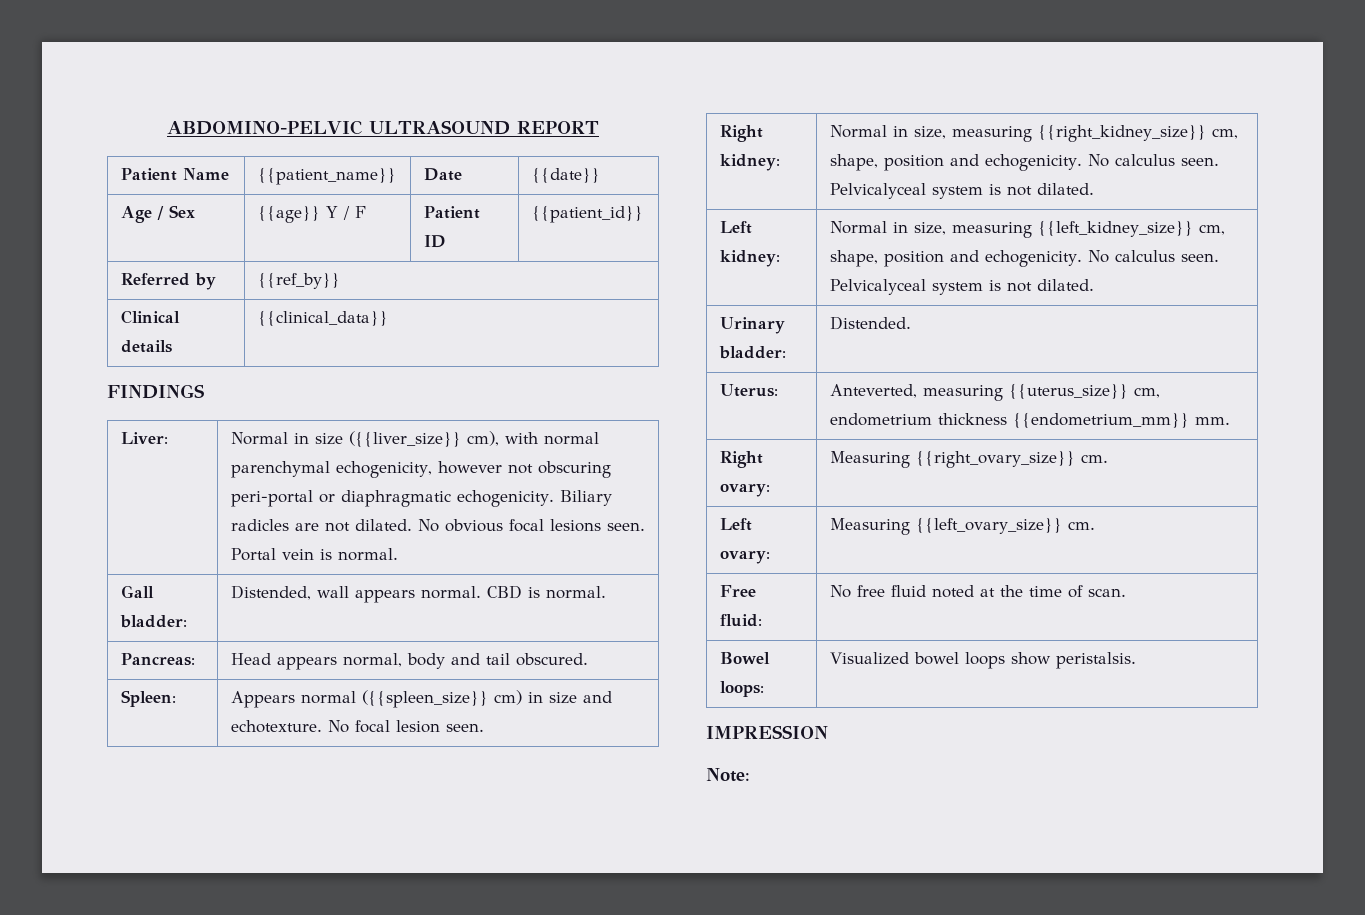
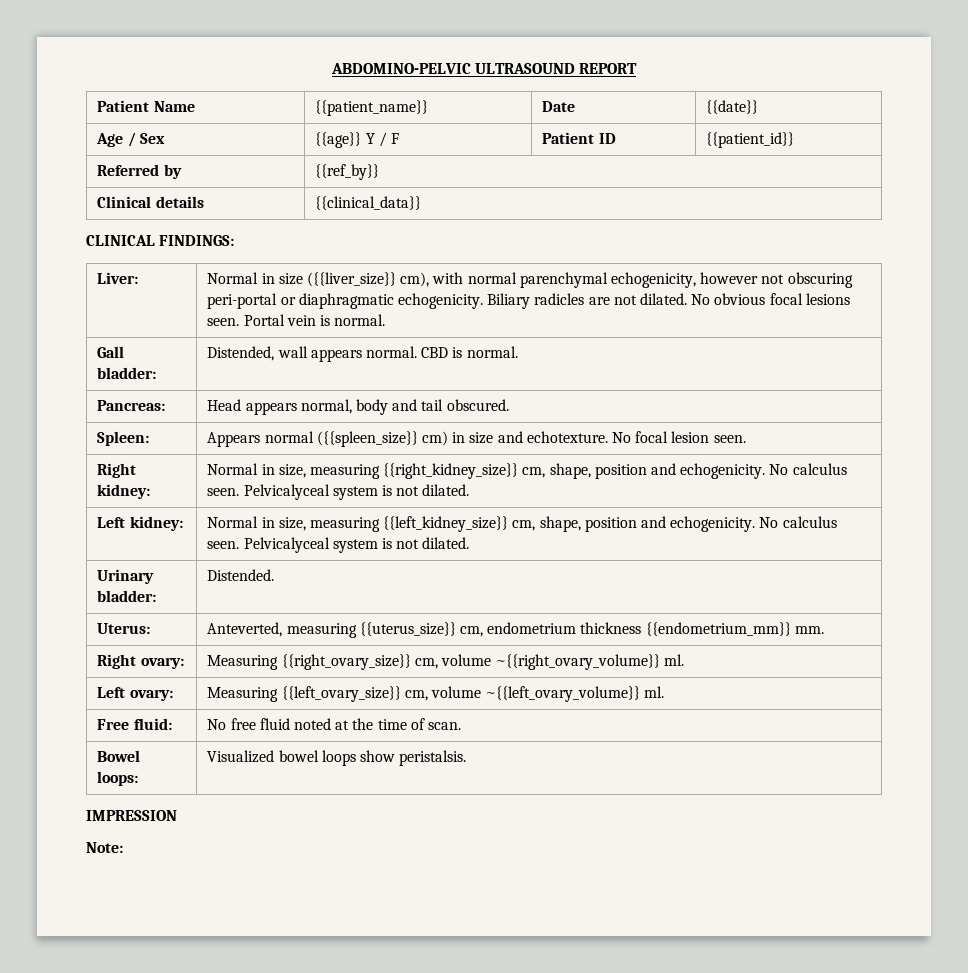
[107,384,205,399] FINDINGS -> [86,235,235,246] CLINICAL FINDINGS:
[1080,454,1108,463] cm. -> [414,654,685,670] cm, volume ~{{right_ovary_volume}} ml.
[1067,521,1095,530] cm. -> [404,686,665,702] cm, volume ~{{left_ovary_volume}} ml.

